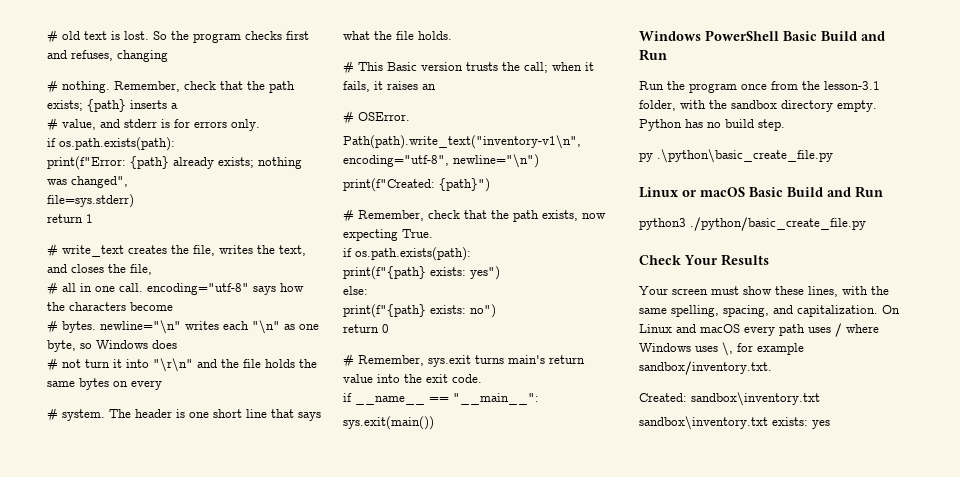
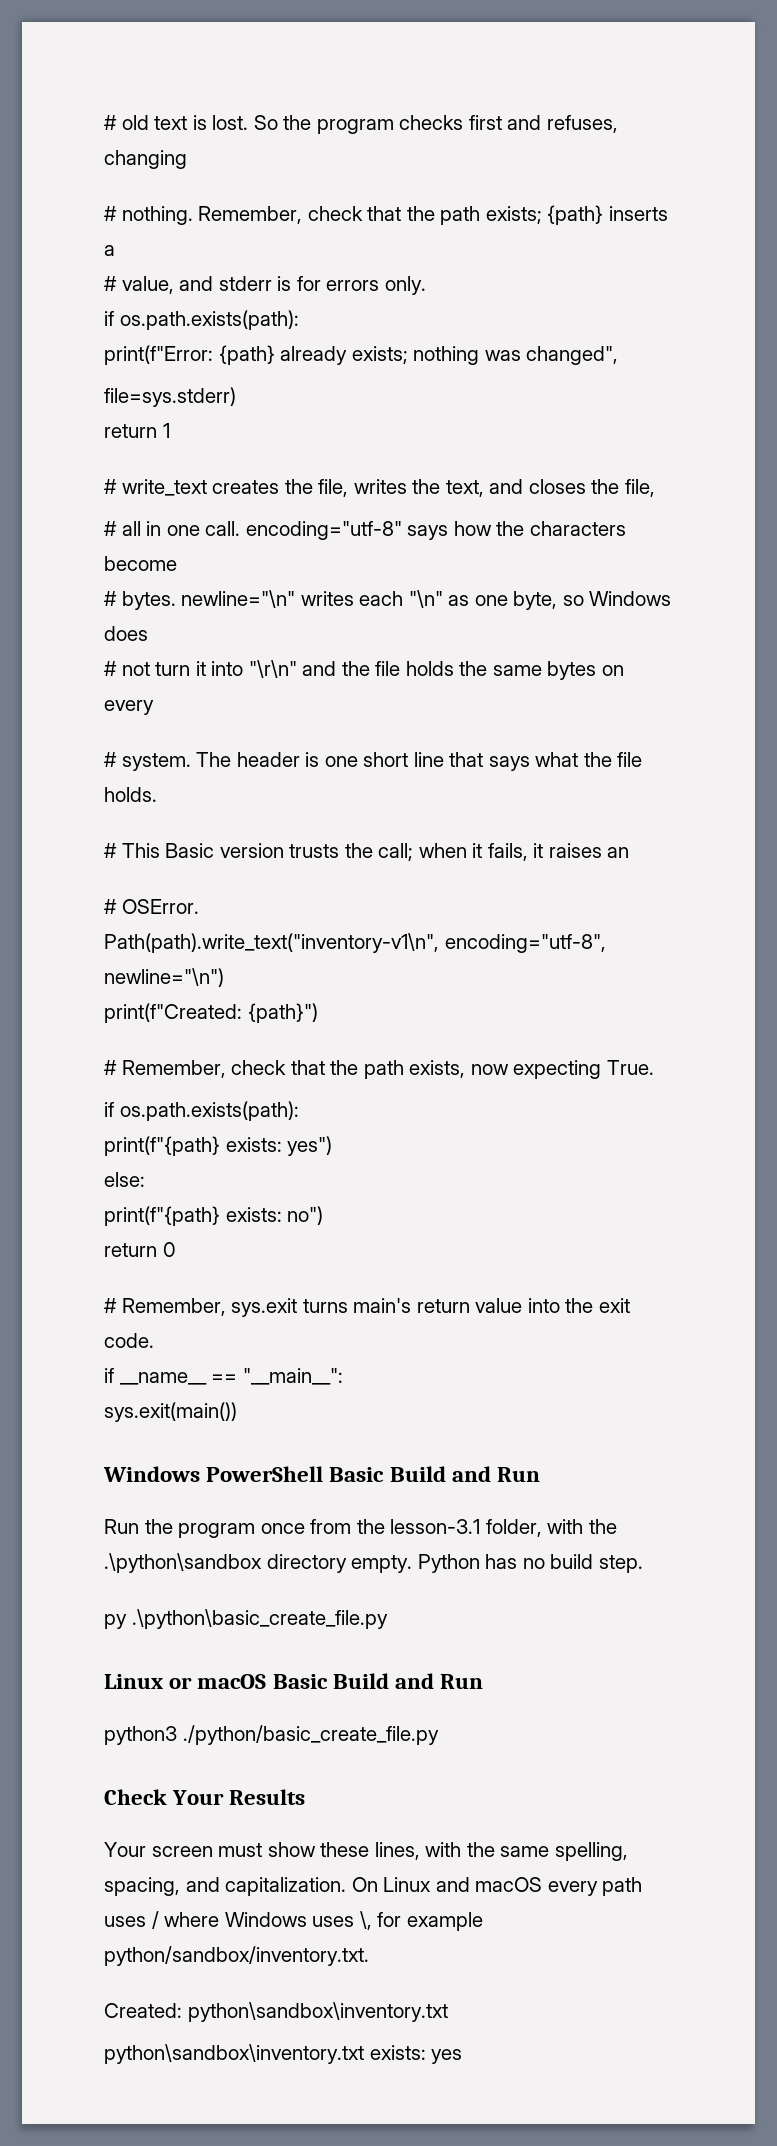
[731,100,777,109] sandbox -> [104,1553,262,1573] .\python\sandbox
[639,361,772,375] sandbox/inventory.txt. -> [104,1946,369,1966] python/sandbox/inventory.txt.
[691,392,820,406] [639,416,768,430] sandbox\inventory.txt // sandbox\inventory.txt -> [187,2002,448,2022] [104,2044,364,2064] python\sandbox\inventory.txt // python\sandbox\inventory.txt

